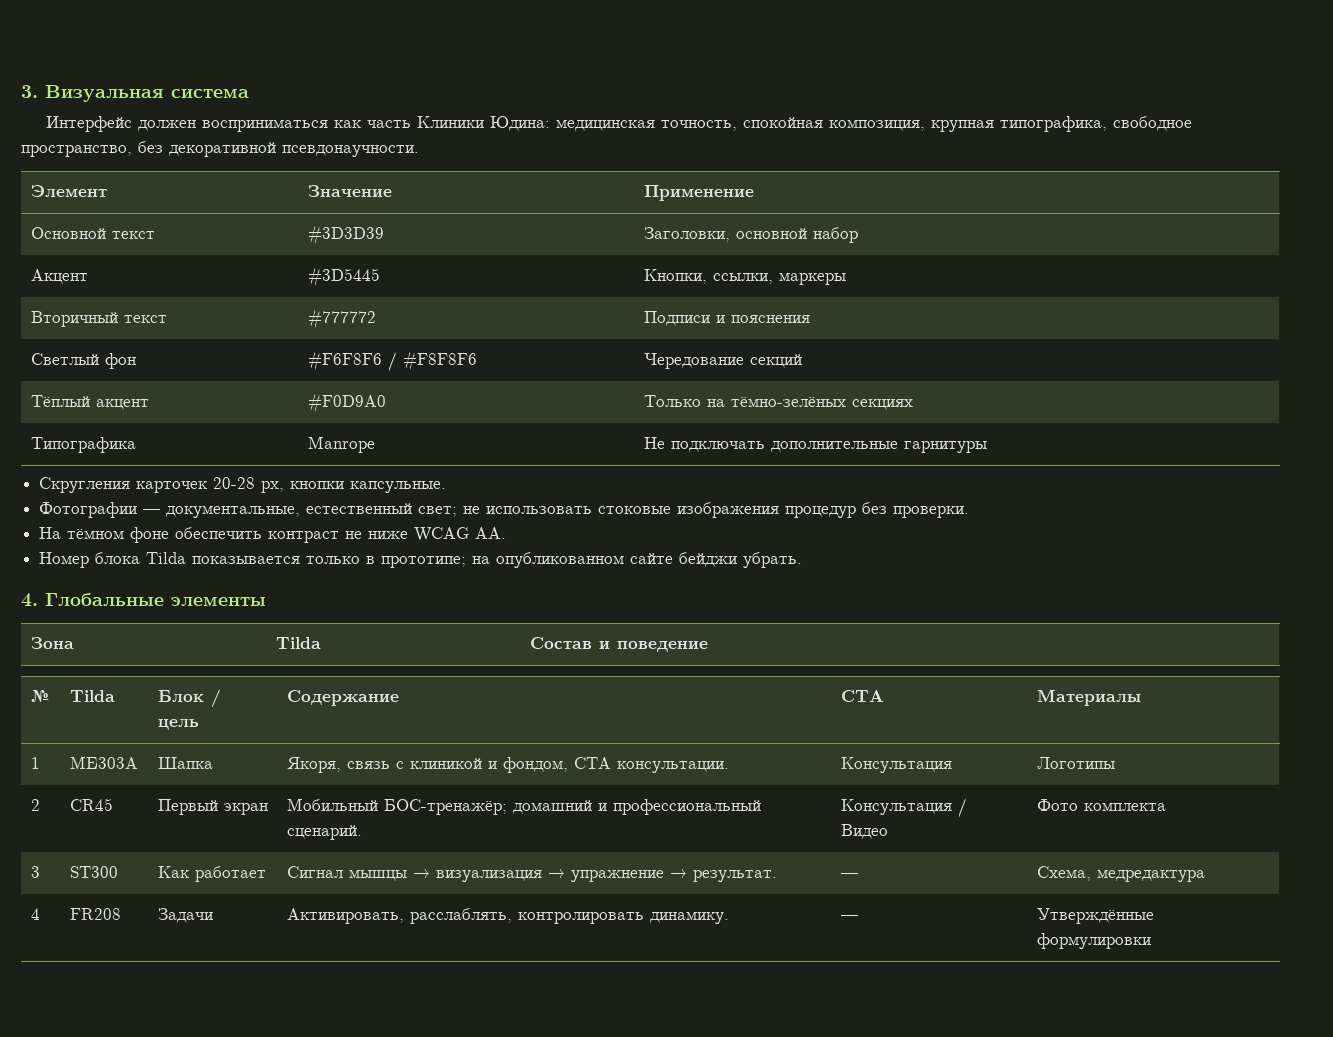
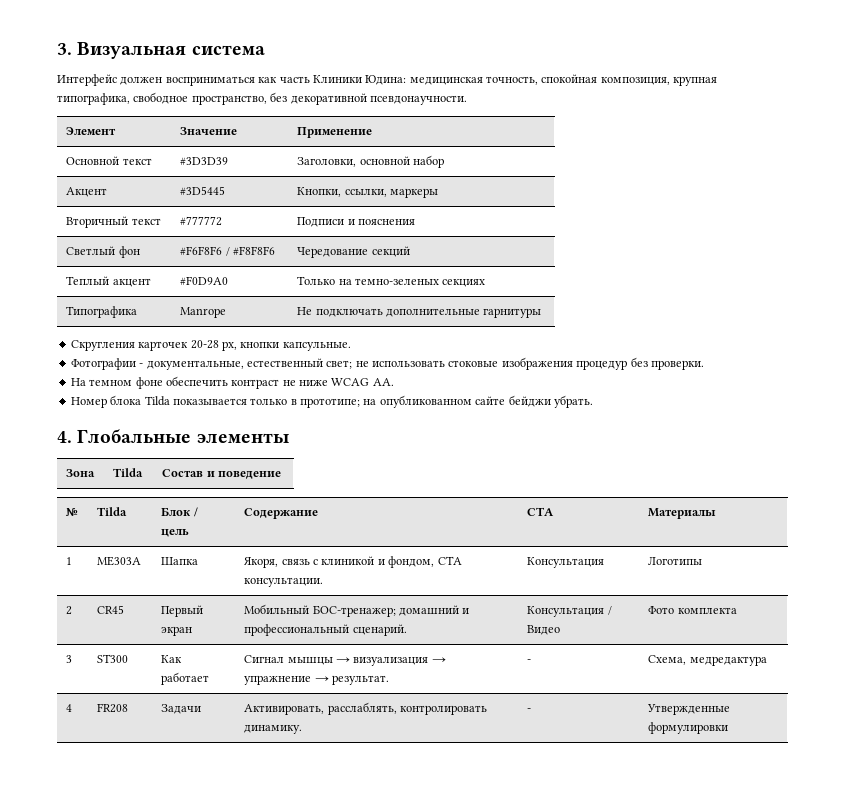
[30,395,90,407] Тёплый -> [66,276,110,285] Теплый
[730,397,846,407] тёмно-зелёных -> [355,278,440,285] темно-зеленых
[143,509,161,514] — -> [139,363,144,367] -
[67,529,125,539] тёмном -> [89,379,133,386] темном
[383,799,507,815] БОС-тренажёр; -> [312,605,396,617] БОС-тренажер;
[840,873,858,878] — -> [527,659,532,663] -
[840,915,858,920] [1036,908,1154,924] — | Утверждённые -> [527,708,532,712] [647,704,731,715] - | Утвержденные

